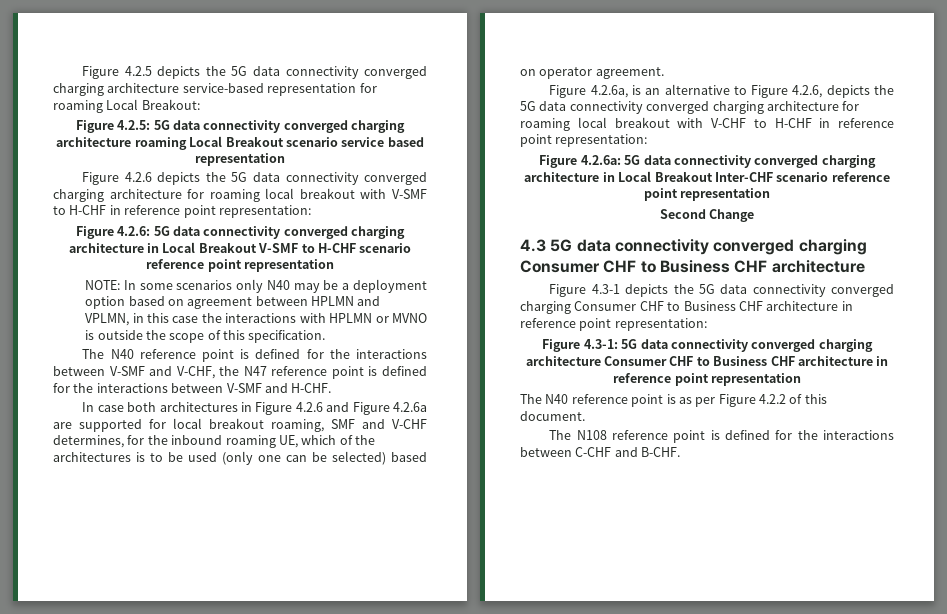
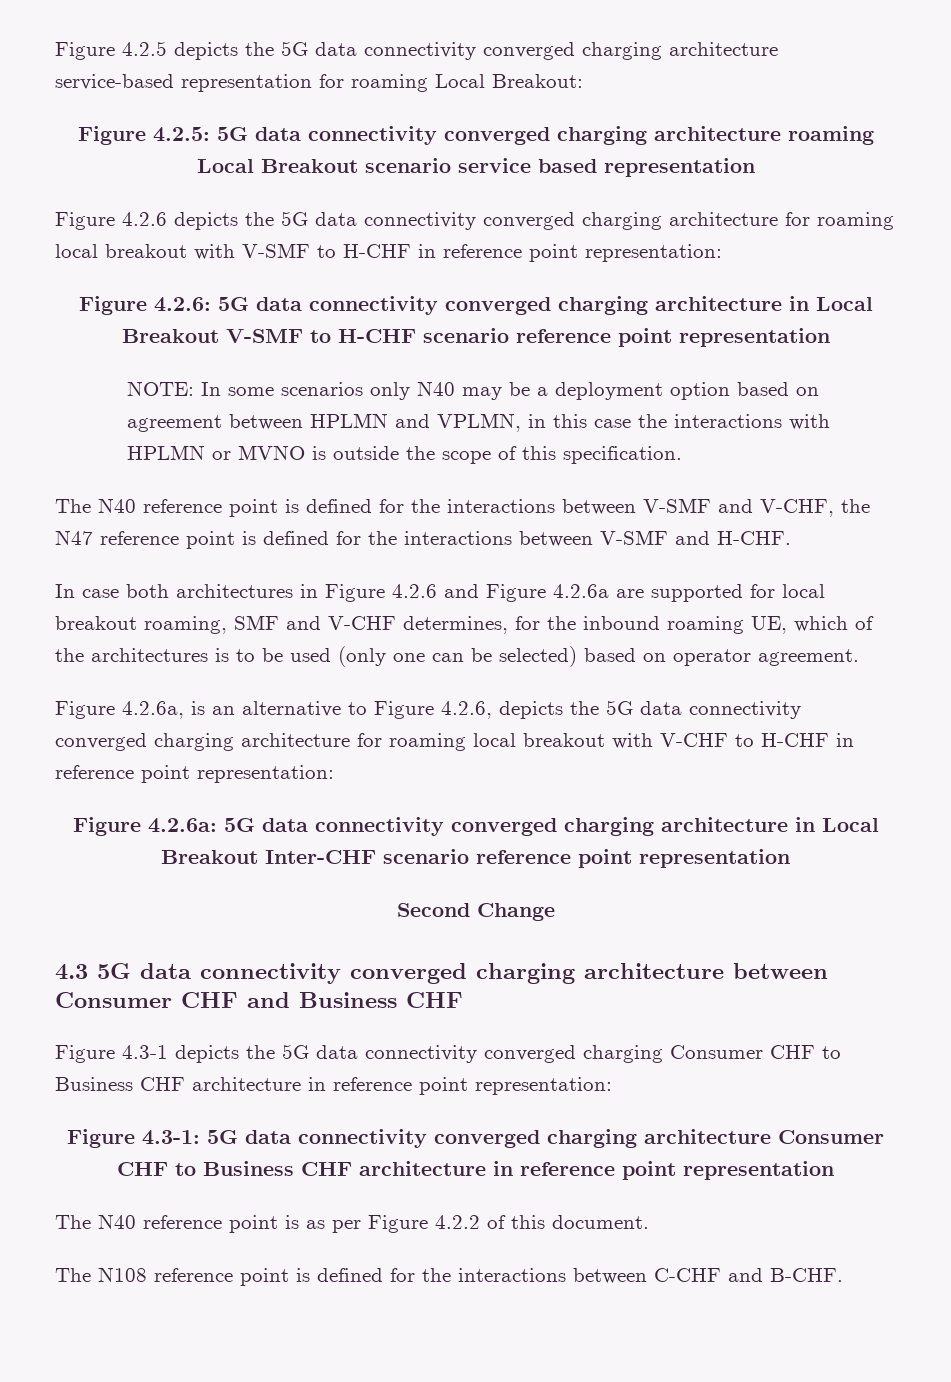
[520,260,865,273] Consumer CHF to Business CHF architecture -> [584,963,828,979] [55,992,463,1008] architecture between Consumer CHF and Business CHF

